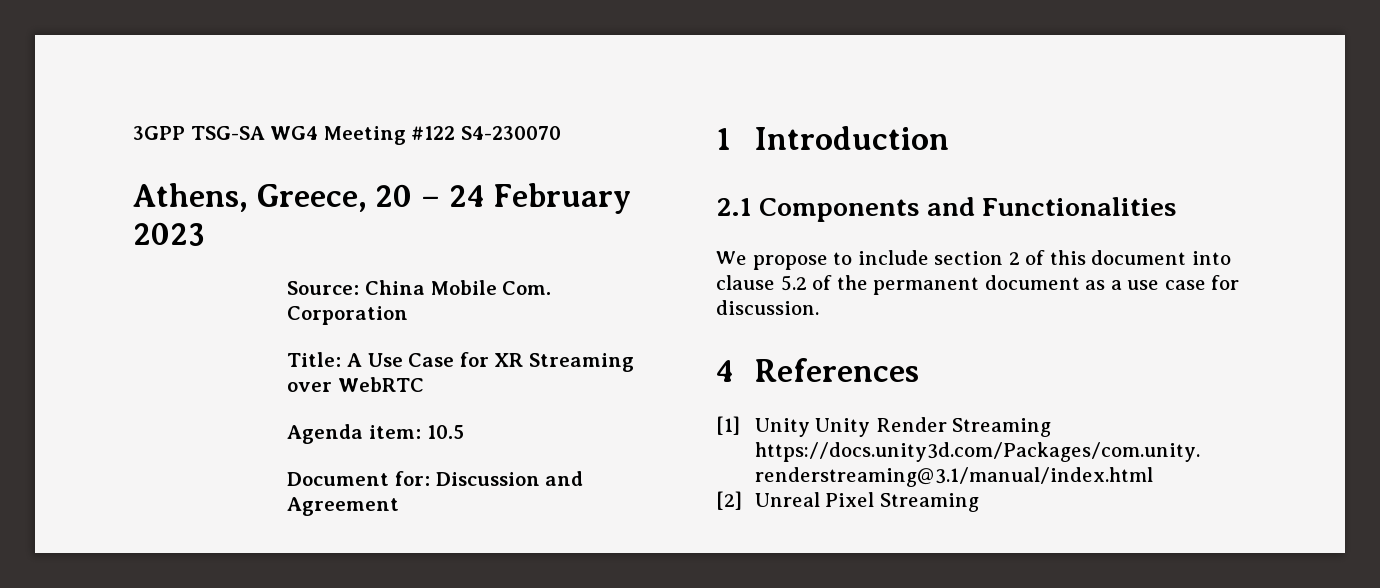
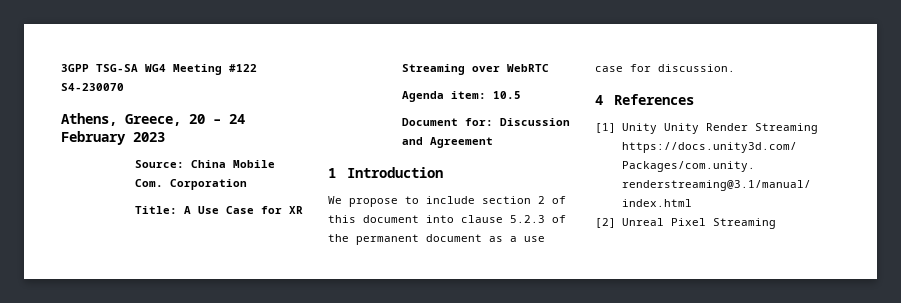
[716,197,1177,222] // 2.1 Components and Functionalities -> (444, 172) none
[780,275,807,291] 5.2 -> [510,215,545,223] 5.2.3

